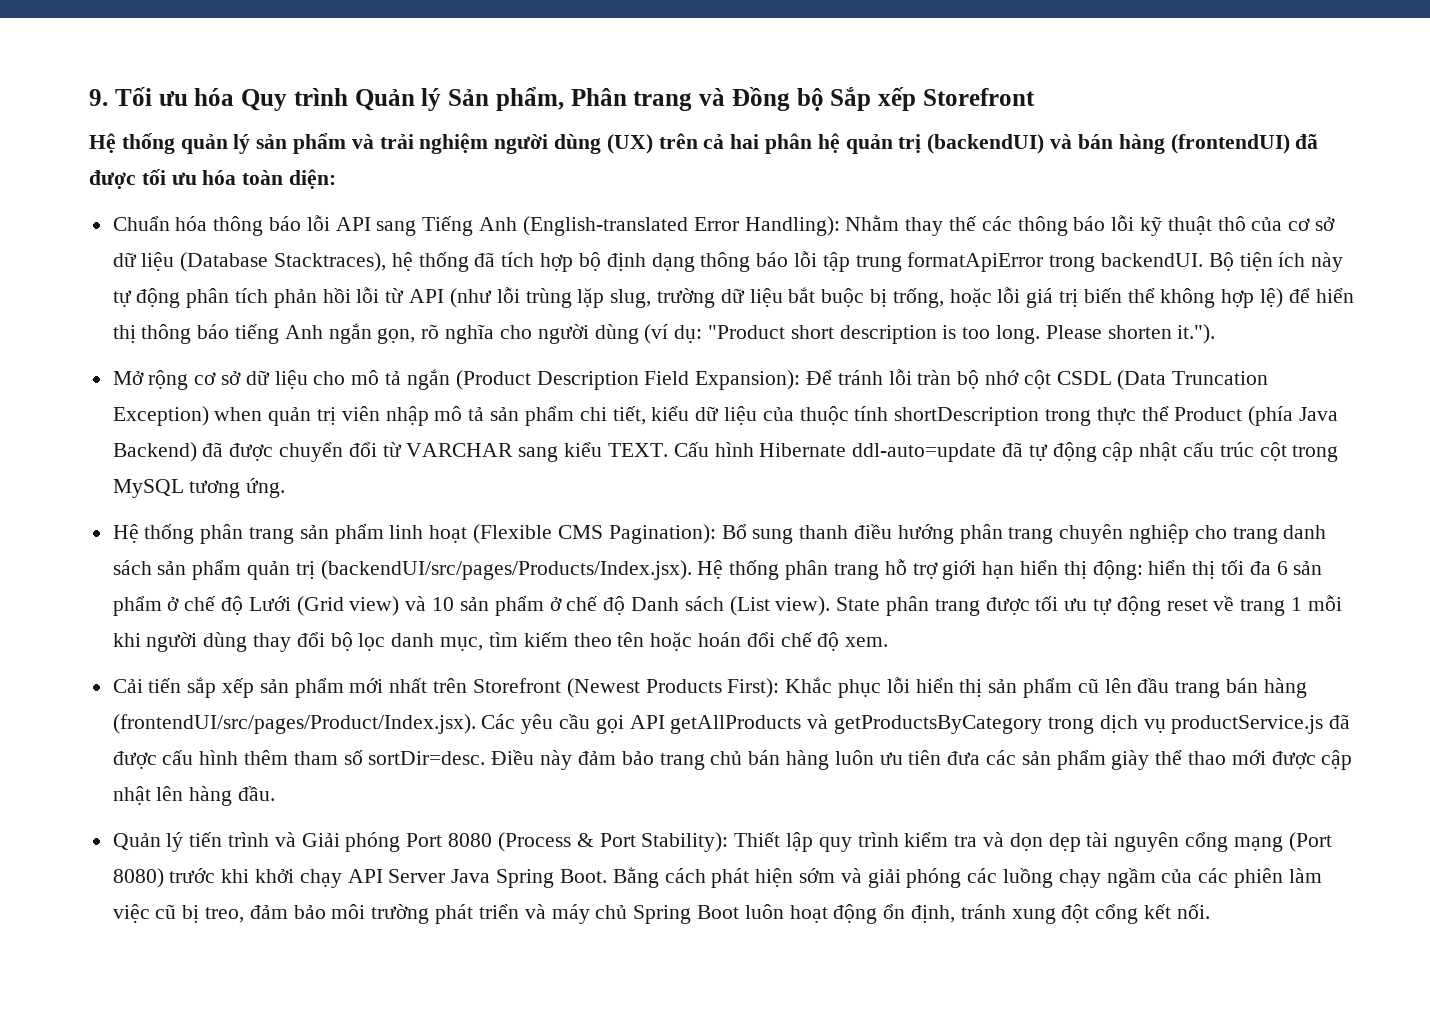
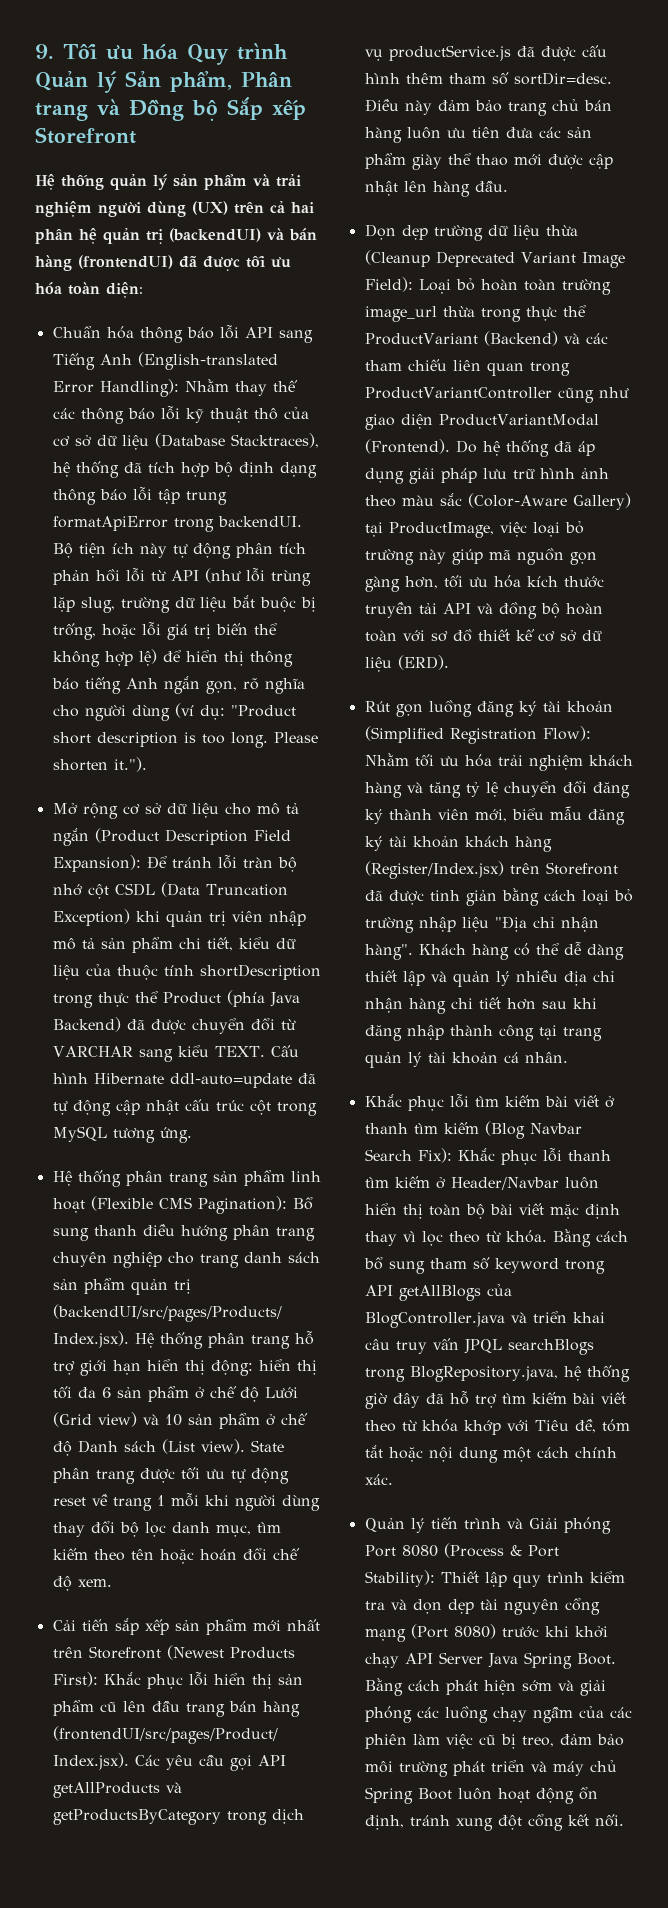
[214,407,263,421] when -> [135,911,160,922] khi
(276, 793) none -> [364,224,578,241] [364,250,625,268] [364,277,611,295] [364,305,586,322] [364,331,608,346] [364,359,570,376] [364,387,629,403] [364,414,599,430] [364,439,595,457] [364,468,609,484] [364,493,631,510] [364,521,584,538] [364,548,597,565] [364,575,604,592] [364,602,603,619] [364,629,602,642] [364,655,449,672] [364,700,613,717] [364,726,591,744] [364,753,633,771] [364,781,630,798] [364,806,625,825] [364,836,552,852] [364,861,618,879] [364,888,633,906] [364,916,599,933] [364,942,624,960] [364,970,615,987] [364,997,597,1014] [364,1025,602,1041] [364,1052,568,1068] [364,1094,615,1111] [364,1121,582,1139] [364,1148,611,1165] [364,1176,599,1190] [364,1203,620,1219] [364,1229,628,1247] [363,1257,605,1274] [364,1284,512,1301] [364,1311,605,1328] [364,1338,594,1355] [364,1365,630,1382] [364,1391,626,1409] [364,1419,630,1435] [364,1445,617,1463] [364,1474,393,1485] // Dọn dẹp trường dữ liệu thừa (Cleanup Deprecated Variant Image Field): Loại bỏ hoàn toàn trường image_url thừa trong thực thể ProductVariant (Backend) và các tham chiếu liên quan trong ProductVariantController cũng như giao diện ProductVariantModal (Frontend). Do hệ thống đã áp dụng giải pháp lưu trữ hình ảnh theo màu sắc (Color-Aware Gallery) tại ProductImage, việc loại bỏ trường này giúp mã nguồn gọn gàng hơn, tối ưu hóa kích thước truyền tải API và đồng bộ hoàn toàn với sơ đồ thiết kế cơ sở dữ liệu (ERD). // Rút gọn luồng đăng ký tài khoản (Simplified Registration Flow): Nhằm tối ưu hóa trải nghiệm khách hàng và tăng tỷ lệ chuyển đổi đăng ký thành viên mới, biểu mẫu đăng ký tài khoản khách hàng (Register/Index.jsx) trên Storefront đã được tinh giản bằng cách loại bỏ trường nhập liệu "Địa chỉ nhận hàng". Khách hàng có thể dễ dàng thiết lập và quản lý nhiều địa chỉ nhận hàng chi tiết hơn sau khi đăng nhập thành công tại trang quản lý tài khoản cá nhân. // Khắc phục lỗi tìm kiếm bài viết ở thanh tìm kiếm (Blog Navbar Search Fix): Khắc phục lỗi thanh tìm kiếm ở Header/Navbar luôn hiển thị toàn bộ bài viết mặc định thay vì lọc theo từ khóa. Bằng cách bổ sung tham số keyword trong API getAllBlogs của BlogController.java và triển khai câu truy vấn JPQL searchBlogs trong BlogRepository.java, hệ thống giờ đây đã hỗ trợ tìm kiếm bài viết theo từ khóa khớp với Tiêu đề, tóm tắt hoặc nội dung một cách chính xác.

